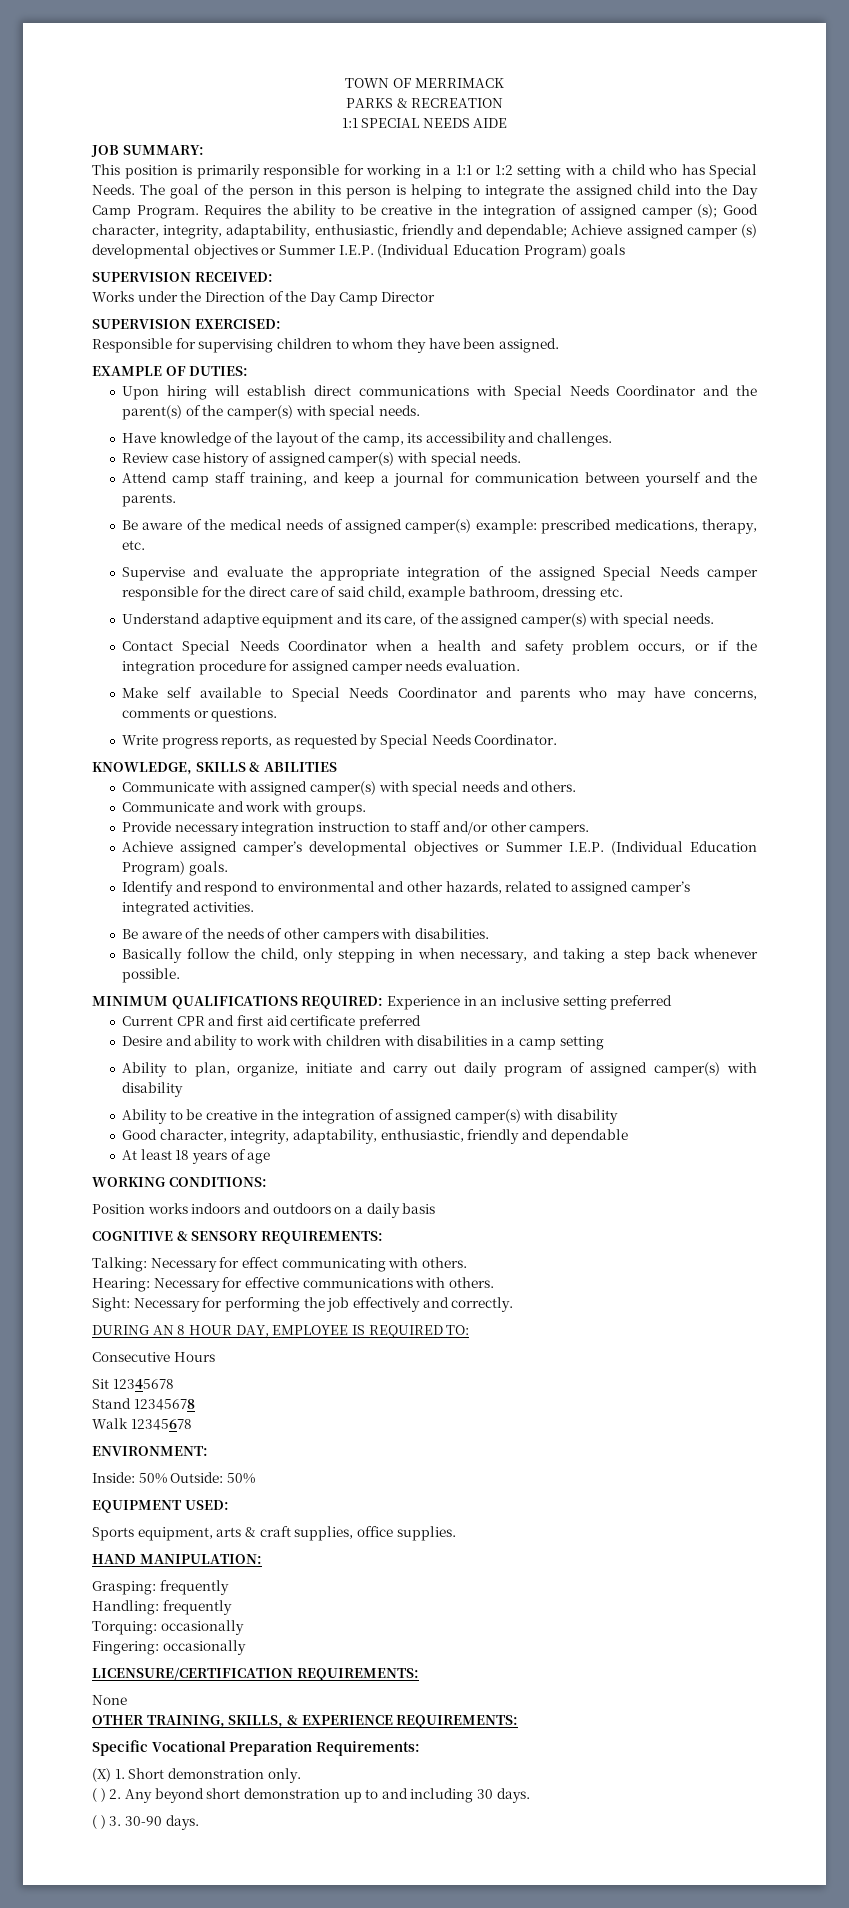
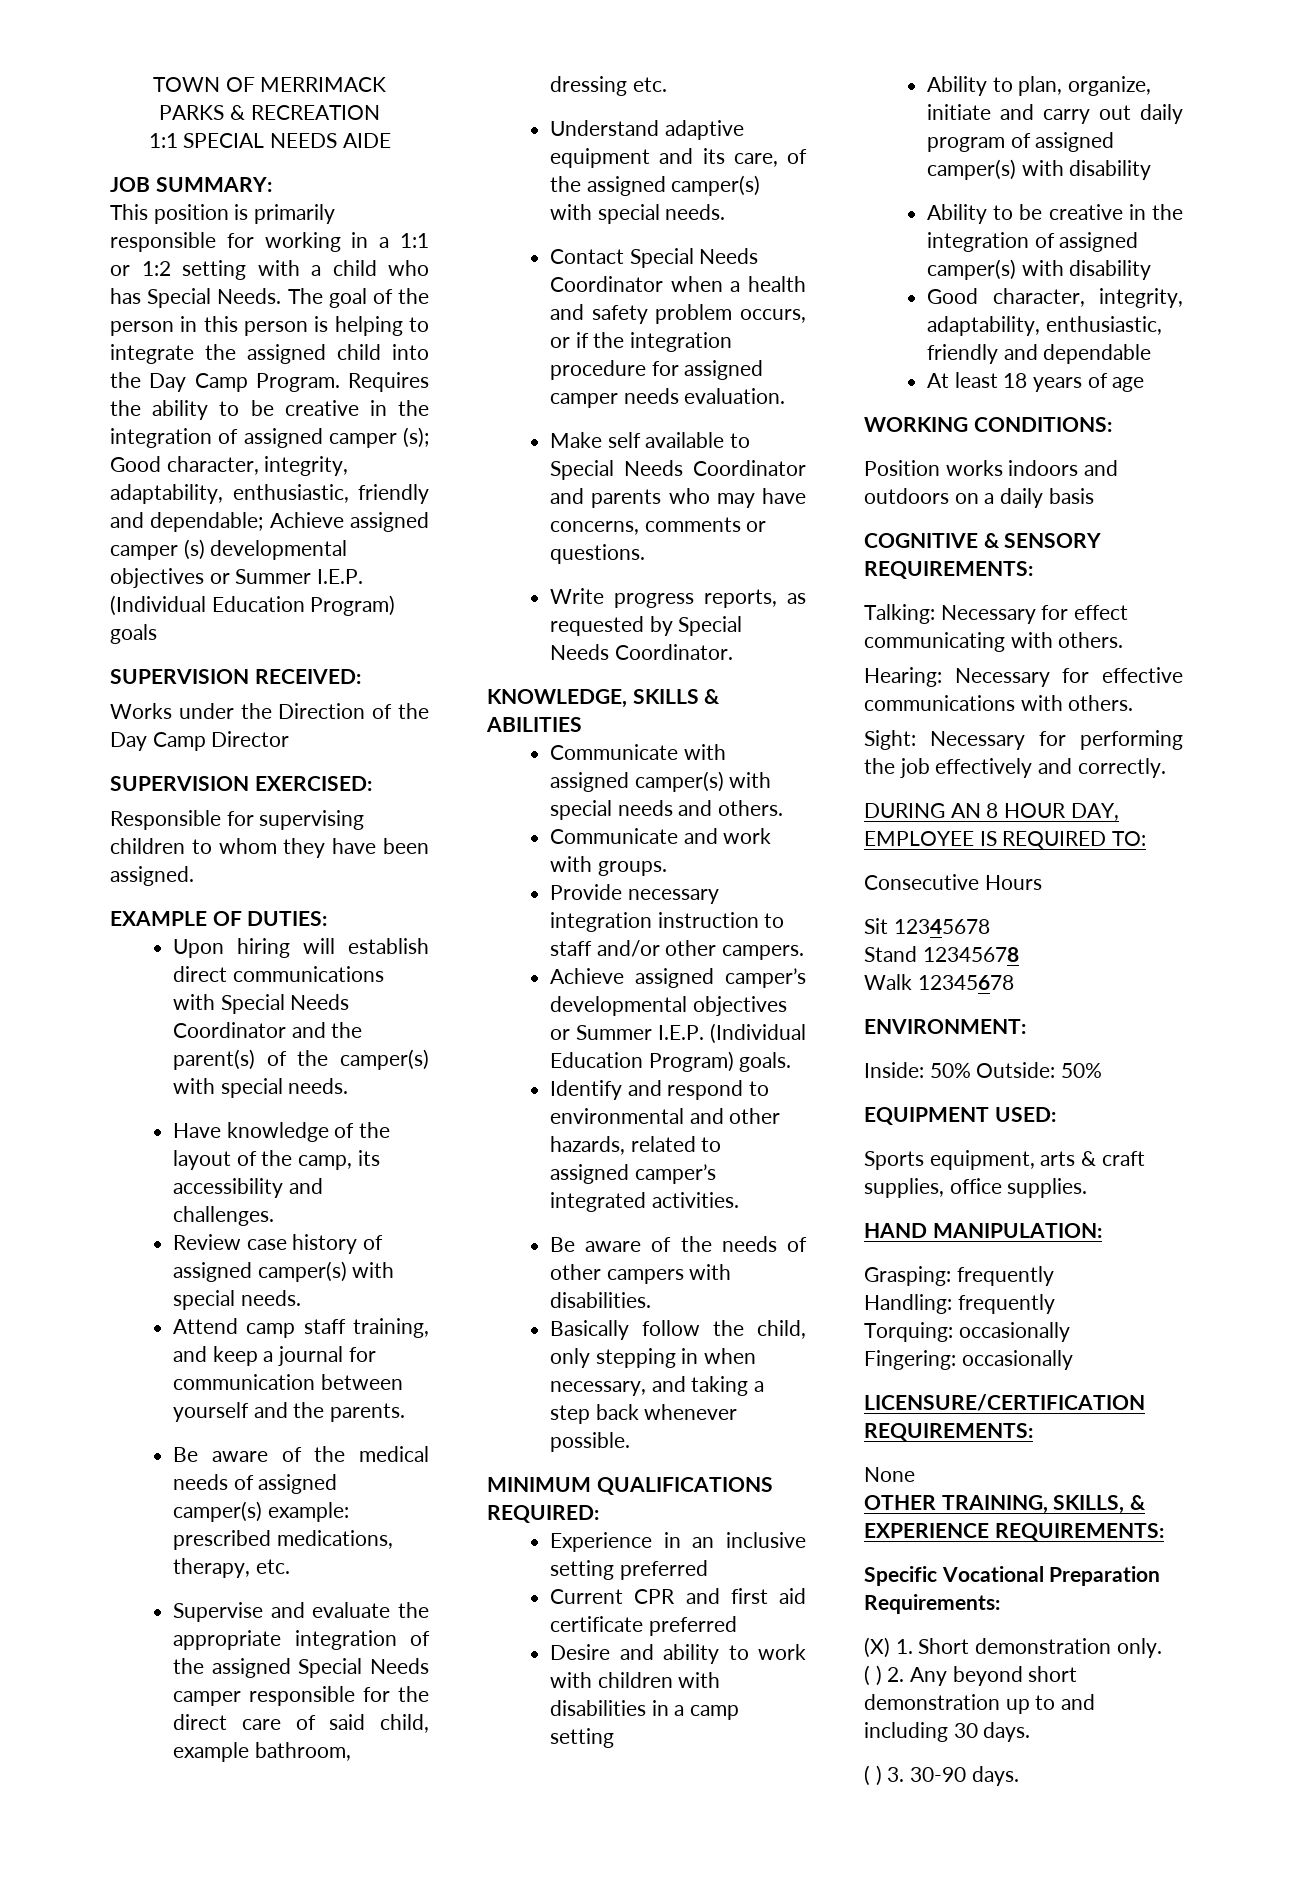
(384, 1002) none -> (599, 1514) //

